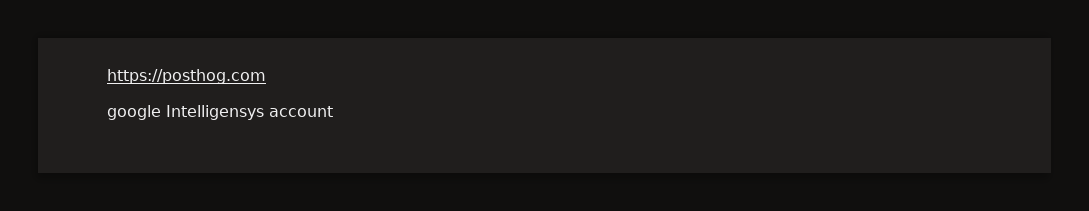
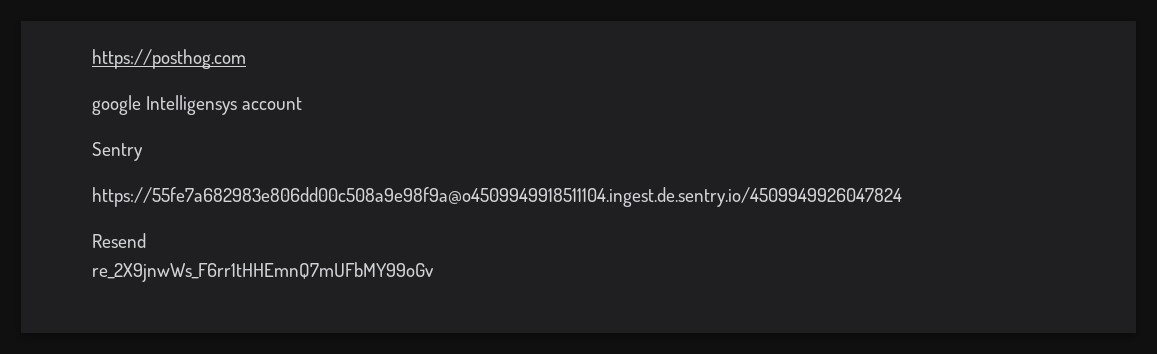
(333, 111) none -> [92,142,143,161] [92,187,902,207] [92,233,146,248] [92,262,434,282] // Sentry // https://55fe7a682983e806dd00c508a9e98f9a@o4509949918511104.ingest.de.sentry.io/4509949926047824 // Resend // re_2X9jnwWs_F6rr1tHHEmnQ7mUFbMY99oGv

